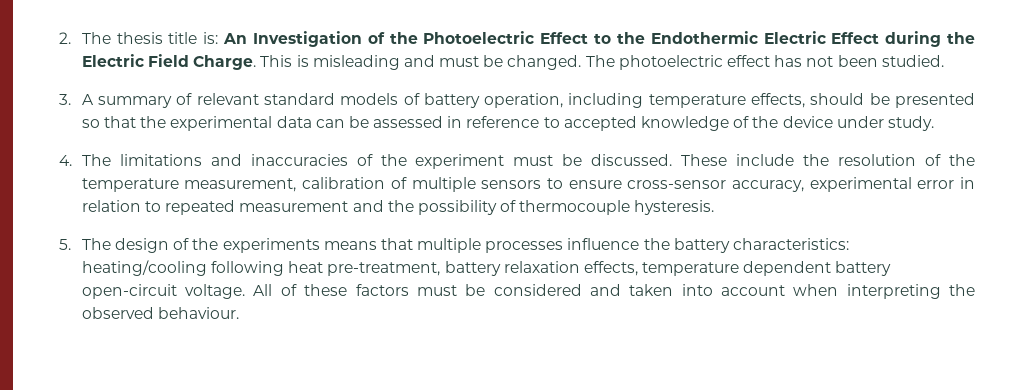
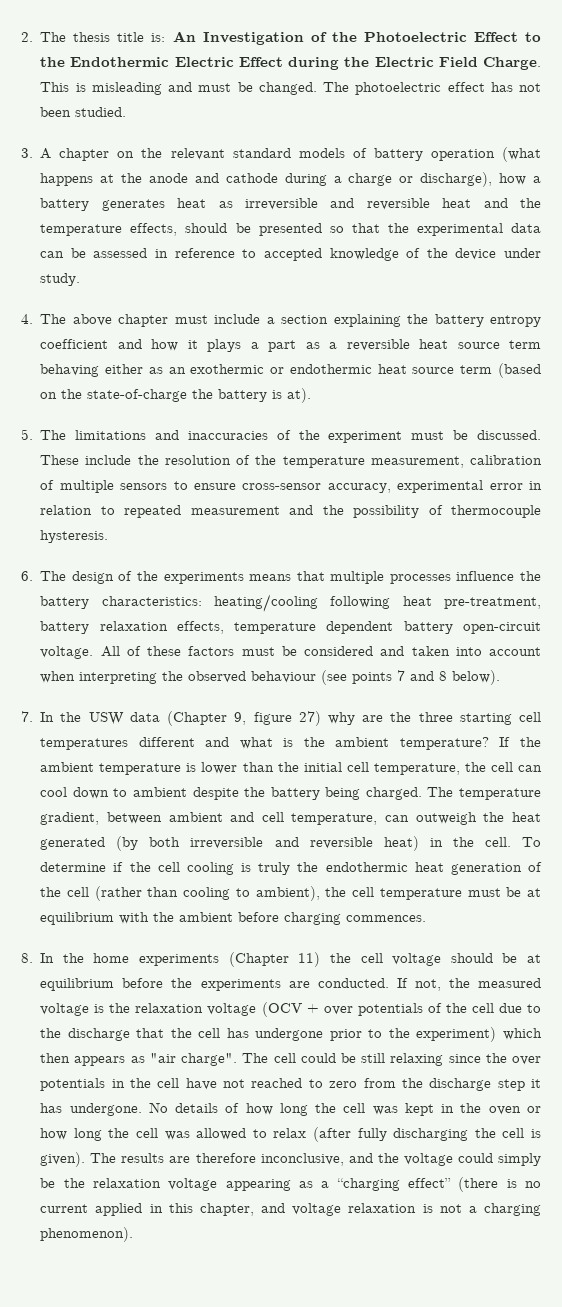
[98,93,193,108] summary of -> [59,148,163,161] chapter on the
[484,93,644,108] operation, including -> [430,147,541,162] [40,172,541,187] [40,198,541,211] operation (what happens at the anode and cathode during a charge or discharge), how a battery generates heat as irreversible and reversible heat and the
(111, 160) none -> [72,314,541,327] [40,339,542,352] [40,363,541,378] [40,388,312,403] [21,429,67,440] above chapter must include a section explaining the battery entropy coefficient and how it plays a part as a reversible heat source term behaving either as an exothermic or endothermic heat source term (based on the state-of-charge the battery is at). // 5. The
[59,239,71,250] 5. -> [21,571,33,581] 6.
[157,307,239,319] behaviour. -> [251,670,501,685] [21,711,541,726] [40,737,541,750] [40,762,542,775] [40,787,541,800] [40,812,542,825] [40,836,541,851] [40,862,543,875] [40,886,542,901] [40,912,427,925] [21,952,541,967] [40,978,541,991] [40,1002,542,1017] [40,1027,542,1042] [40,1053,541,1066] [40,1078,542,1091] [40,1102,542,1116] [40,1127,542,1142] [40,1152,541,1167] [40,1177,541,1192] [40,1203,542,1216] [40,1227,134,1242] behaviour (see points 7 and 8 below). // 7. In the USW data (Chapter 9, figure 27) why are the three starting cell temperatures different and what is the ambient temperature? If the ambient temperature is lower than the initial cell temperature, the cell can cool down to ambient despite the battery being charged. The temperature gradient, between ambient and cell temperature, can outweigh the heat generated (by both irreversible and reversible heat) in the cell. To determine if the cell cooling is truly the endothermic heat generation of the cell (rather than cooling to ambient), the cell temperature must be at equilibrium with the ambient before charging commences. // 8. In the home experiments (Chapter 11) the cell voltage should be at equilibrium before the experiments are conducted. If not, the measured voltage is the relaxation voltage (OCV + over potentials of the cell due to the discharge that the cell has undergone prior to the experiment) which then appears as "air charge". The cell could be still relaxing since the over potentials in the cell have not reached to zero from the discharge step it has undergone. No details of how long the cell was kept in the oven or how long the cell was allowed to relax (after fully discharging the cell is given). The results are therefore inconclusive, and the voltage could simply be the relaxation voltage appearing as a “charging effect” (there is no current applied in this chapter, and voltage relaxation is not a charging phenomenon).

